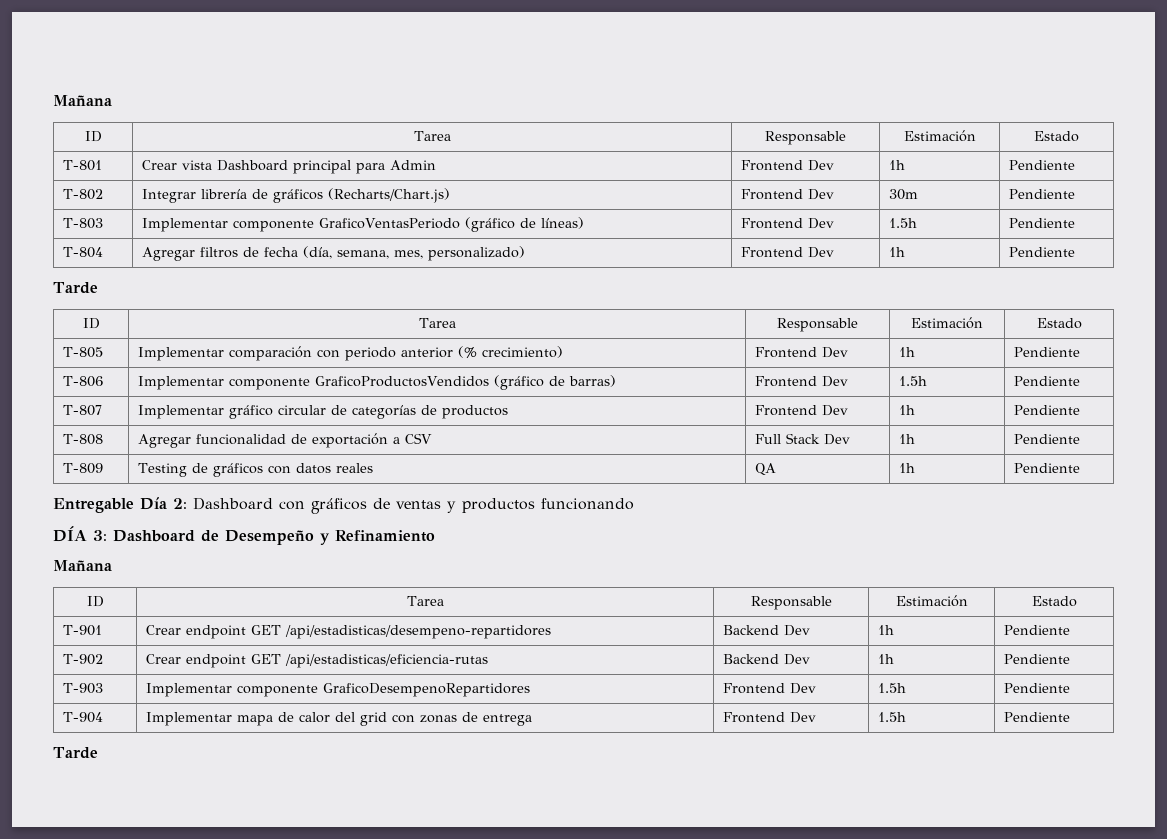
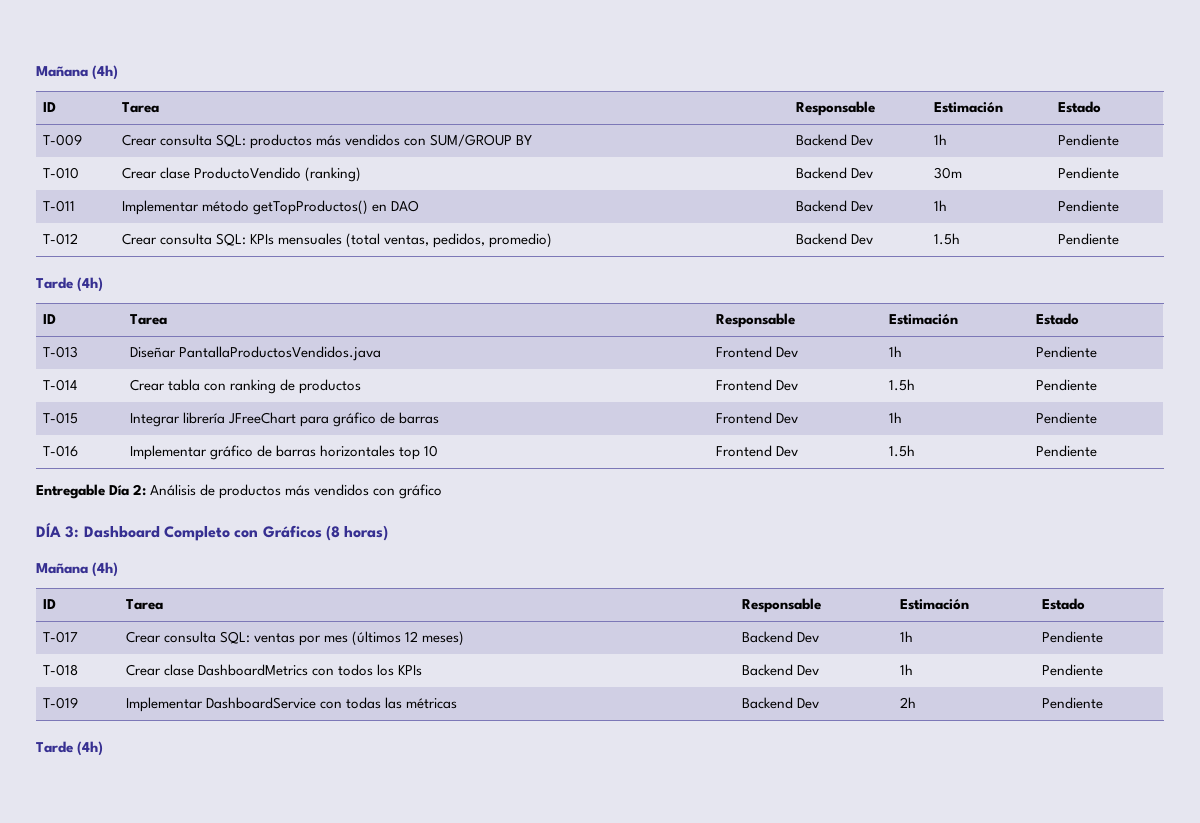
[53,95,112,106] [84,131,102,142] [413,131,451,141] [765,131,846,145] [903,130,976,142] [1034,131,1079,142] [63,160,103,171] [142,160,437,174] [741,160,835,171] [889,160,906,170] [1009,160,1076,170] [63,189,104,200] [142,188,451,203] [741,189,804,200] Mañana // ID | Tarea | Responsable | Estimación | Estado // T-801 | Crear vista Dashboard principal para Admin | Frontend Dev | 1h | Pendiente // T-802 | Integrar librería de gráficos (Recharts/Chart.js) | Frontend -> [36,65,119,80] [42,102,56,112] [121,102,159,113] [795,101,875,116] [933,101,1003,113] [1057,101,1101,113] [42,134,82,146] [121,134,533,149] [795,134,873,146] [933,134,947,145] [1057,134,1119,146] [42,167,79,179] [121,167,361,182] [795,167,847,179] Mañana (4h) // ID | Tarea | Responsable | Estimación | Estado // T-009 | Crear consulta SQL: productos más vendidos con SUM/GROUP BY | Backend Dev | 1h | Pendiente // T-010 | Crear clase ProductoVendido (ranking) | Backend
[63,218,104,229] [142,217,585,232] [741,218,835,229] [889,218,918,228] [1009,218,1076,228] [63,247,104,258] [142,246,526,261] [741,247,835,258] [889,247,906,257] [1009,247,1076,257] [53,282,98,294] [82,318,100,329] [418,318,456,328] [777,318,858,332] [911,317,983,329] [1036,318,1082,329] [63,347,104,358] [138,346,564,361] [755,347,849,358] [899,347,916,357] [1014,347,1081,357] [63,376,104,387] [138,375,617,390] [755,376,849,387] [899,376,928,386] [1014,376,1081,386] [63,405,103,416] [138,405,509,419] [755,405,849,416] [899,405,916,415] [1014,405,1081,415] [63,434,104,445] [138,433,433,448] [755,433,851,445] [899,434,916,444] [1014,434,1081,444] [63,463,104,474] [138,463,374,477] [755,463,777,476] [899,463,916,473] [1014,463,1081,473] [53,497,634,514] [53,526,435,545] [53,560,112,571] [86,596,104,607] [406,596,444,606] [750,596,832,610] [895,595,968,607] [1031,596,1077,607] [63,625,103,636] [146,625,552,639] [723,625,811,636] [878,625,895,635] [1004,625,1071,635] [63,654,104,665] [146,654,489,668] [723,654,811,665] [878,654,895,664] [1004,654,1071,664] [63,683,104,694] [146,683,531,697] [723,683,817,694] [878,683,907,693] [1004,683,1071,693] [63,712,104,723] [146,712,533,726] [723,712,817,723] [878,712,907,722] [1004,712,1071,722] [53,747,98,759] T-803 | Implementar componente GraficoVentasPeriodo (gráfico de líneas) | Frontend Dev | 1.5h | Pendiente // T-804 | Agregar filtros de fecha (día, semana, mes, personalizado) | Frontend Dev | 1h | Pendiente // Tarde // ID | Tarea | Responsable | Estimación | Estado // T-805 | Implementar comparación con periodo anterior (% crecimiento) | Frontend Dev | 1h | Pendiente // T-806 | Implementar componente GraficoProductosVendidos (gráfico de barras) | Frontend Dev | 1.5h | Pendiente // T-807 | Implementar gráfico circular de categorías de productos | Frontend Dev | 1h | Pendiente // T-808 | Agregar funcionalidad de exportación a CSV | Full Stack Dev | 1h | Pendiente // T-809 | Testing de gráficos con datos reales | QA | 1h | Pendiente // Entregable Día 2: Dashboard con gráficos de ventas y productos funcionando // DÍA 3: Dashboard de Desempeño y Refinamiento // Mañana // ID | Tarea | Responsable | Estimación | Estado // T-901 | Crear endpoint GET /api/estadisticas/desempeno-repartidores | Backend Dev | 1h | Pendiente // T-902 | Crear endpoint GET /api/estadisticas/eficiencia-rutas | Backend Dev | 1h | Pendiente // T-903 | Implementar componente GraficoDesempenoRepartidores | Frontend Dev | 1.5h | Pendiente // T-904 | Implementar mapa de calor del grid con zonas de entrega | Frontend Dev | 1.5h | Pendiente // Tarde -> [42,200,75,212] [121,200,419,215] [795,200,873,212] [933,200,947,211] [1057,200,1119,212] [42,233,78,245] [121,233,553,248] [795,233,873,245] [933,233,960,245] [1057,233,1119,245] [36,277,104,292] [42,314,56,324] [129,314,167,325] [715,313,795,328] [888,313,958,325] [1035,313,1079,325] [42,346,78,358] [129,346,381,361] [715,346,798,358] [888,346,902,357] [1035,346,1097,358] [42,379,77,391] [129,379,361,394] [715,379,798,391] [888,379,915,391] [1035,379,1097,391] [42,412,78,424] [129,412,439,427] [715,412,798,424] [888,412,902,423] [1035,412,1097,424] [42,445,78,457] [129,445,438,460] [715,445,798,457] [888,445,915,457] [1035,445,1097,457] [36,484,443,499] [36,522,389,541] [36,562,119,577] [42,599,56,609] [125,599,163,610] [741,598,821,613] [899,598,969,610] [1041,598,1085,610] [42,631,78,643] [125,631,465,646] [741,631,819,643] [899,631,913,642] [1041,631,1103,643] [42,664,78,676] [125,664,422,676] [741,664,819,676] [899,664,913,675] [1041,664,1103,676] [42,697,78,709] [125,697,457,712] [741,697,819,709] [899,697,916,708] [1041,697,1103,709] [36,741,104,756] T-011 | Implementar método getTopProductos() en DAO | Backend Dev | 1h | Pendiente // T-012 | Crear consulta SQL: KPIs mensuales (total ventas, pedidos, promedio) | Backend Dev | 1.5h | Pendiente // Tarde (4h) // ID | Tarea | Responsable | Estimación | Estado // T-013 | Diseñar PantallaProductosVendidos.java | Frontend Dev | 1h | Pendiente // T-014 | Crear tabla con ranking de productos | Frontend Dev | 1.5h | Pendiente // T-015 | Integrar librería JFreeChart para gráfico de barras | Frontend Dev | 1h | Pendiente // T-016 | Implementar gráfico de barras horizontales top 10 | Frontend Dev | 1.5h | Pendiente // Entregable Día 2: Análisis de productos más vendidos con gráfico // DÍA 3: Dashboard Completo con Gráficos (8 horas) // Mañana (4h) // ID | Tarea | Responsable | Estimación | Estado // T-017 | Crear consulta SQL: ventas por mes (últimos 12 meses) | Backend Dev | 1h | Pendiente // T-018 | Crear clase DashboardMetrics con todos los KPIs | Backend Dev | 1h | Pendiente // T-019 | Implementar DashboardService con todas las métricas | Backend Dev | 2h | Pendiente // Tarde (4h)

